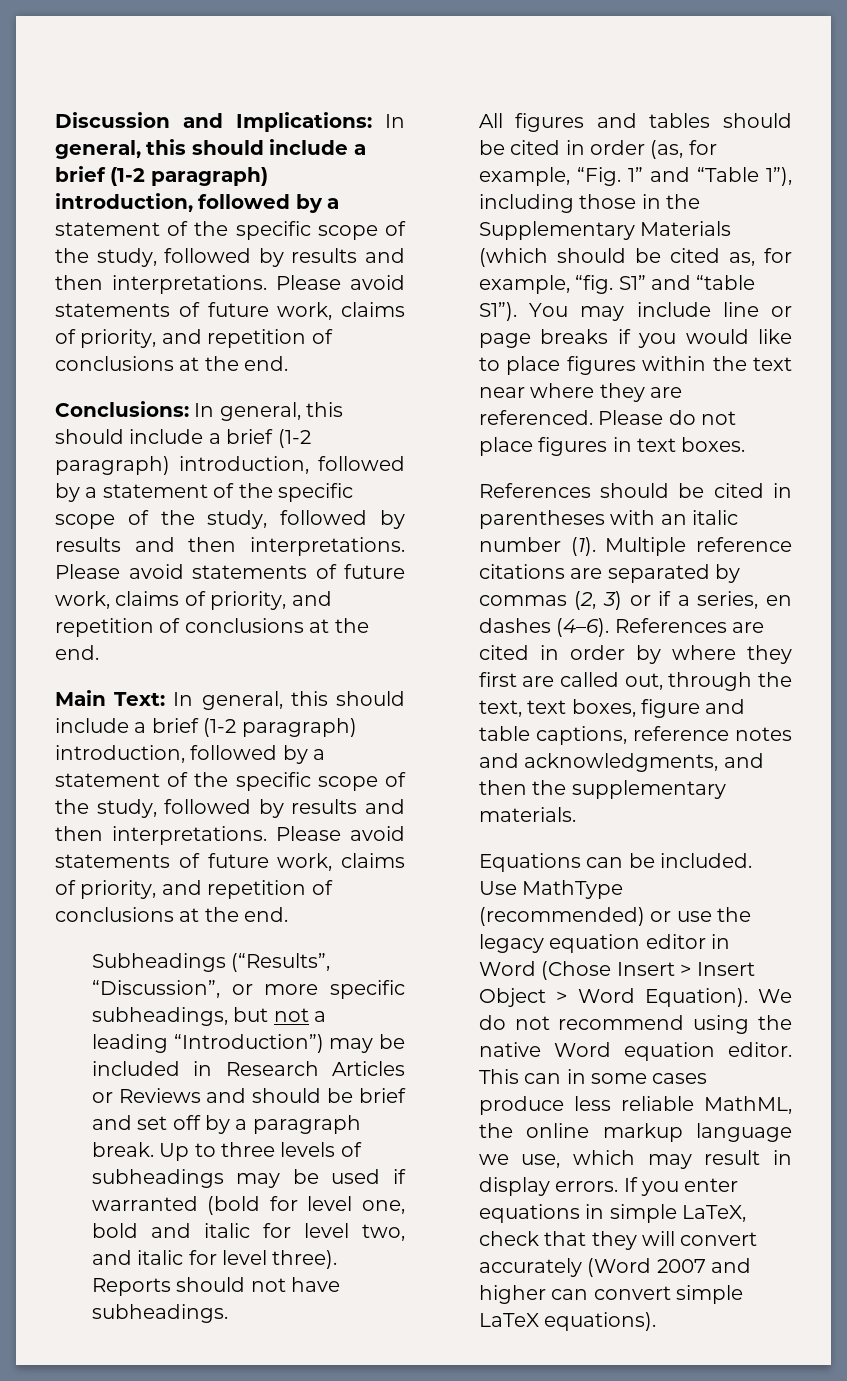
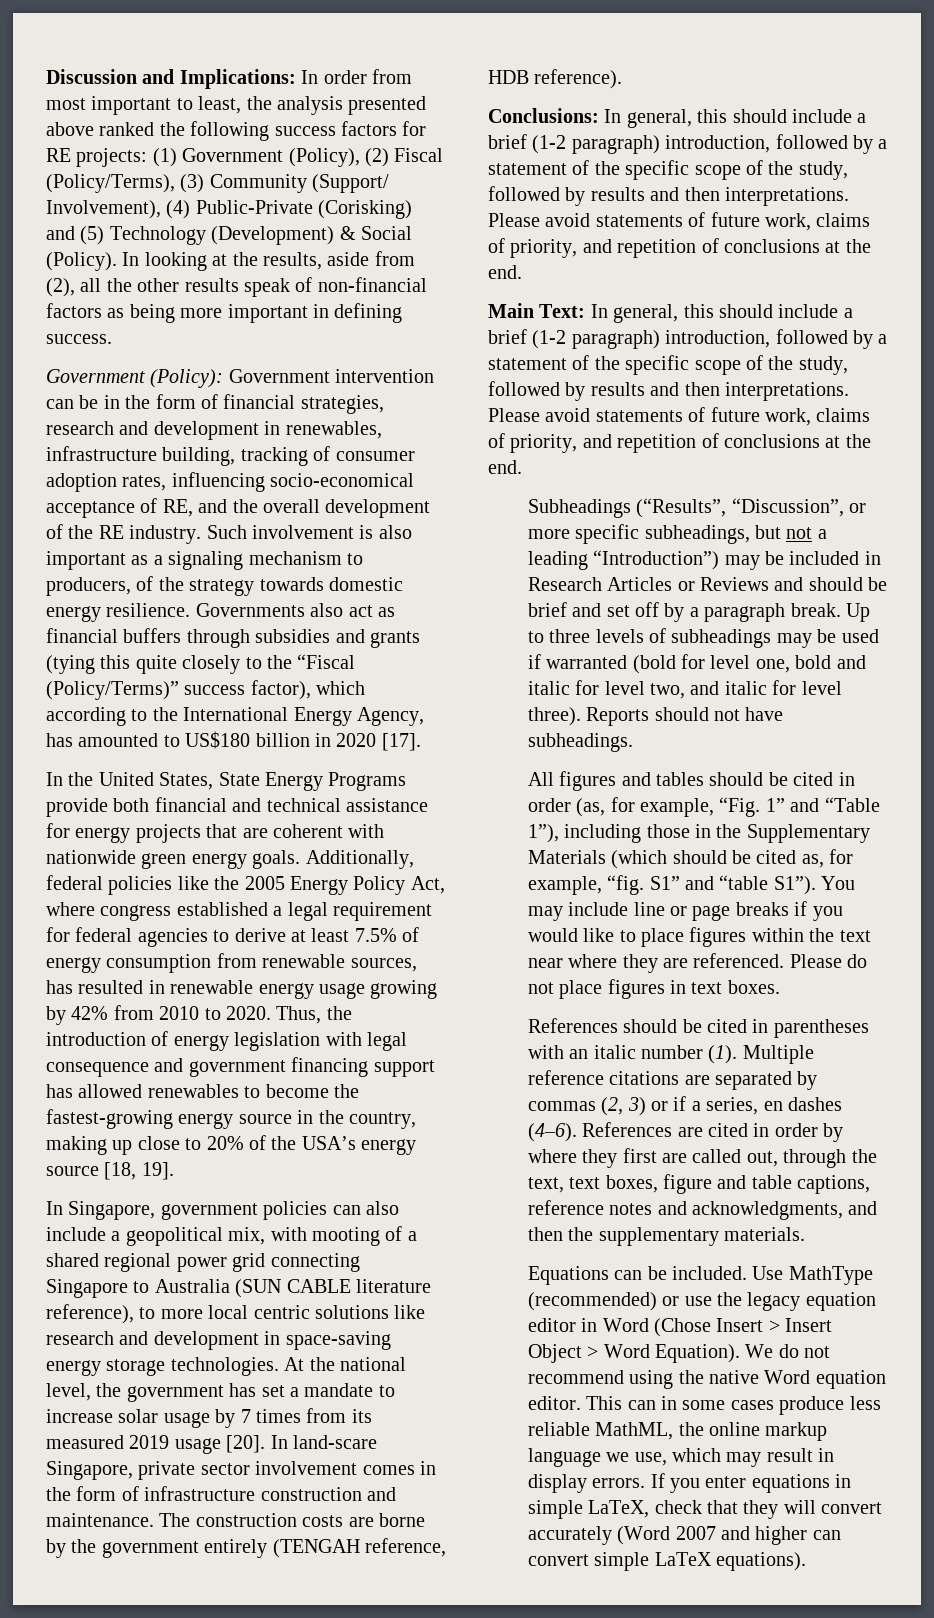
[55,139,366,159] [55,166,268,186] [55,193,340,213] [55,221,406,240] [55,248,405,267] [55,275,405,294] [55,302,405,320] [55,329,333,348] [55,356,289,371] general, this should include a brief (1-2 paragraph) introduction, followed by a statement of the specific scope of the study, followed by results and then interpretations. Please avoid statements of future work, claims of priority, and repetition of conclusions at the end. -> [323,69,412,84] [46,96,427,115] [46,121,427,141] [46,148,444,167] [46,174,390,193] [46,200,413,219] [46,226,412,245] [46,251,415,271] [46,277,427,297] [46,303,403,323] [46,334,112,344] [46,369,435,388] [46,394,384,414] [46,421,382,440] [46,446,415,466] [46,472,415,492] [46,498,431,518] [46,524,412,544] [46,551,363,570] [46,576,403,596] [46,603,395,622] [46,628,420,648] [46,654,356,674] [46,680,366,700] [46,707,424,726] [46,731,421,751] [46,772,407,791] [46,797,428,817] [46,823,385,843] [46,850,414,869] [46,875,445,895] [46,902,432,921] [46,927,420,947] [46,953,417,973] [46,980,438,999] [46,1005,352,1025] [46,1031,407,1051] [46,1057,435,1077] [46,1084,359,1098] [46,1109,416,1129] [46,1135,417,1155] [46,1162,174,1180] [46,1201,399,1220] [46,1226,417,1246] [46,1253,360,1272] [46,1279,431,1298] [46,1304,426,1324] [46,1331,391,1350] [46,1357,406,1376] [46,1383,395,1402] [46,1408,372,1428] [46,1435,377,1454] [46,1461,436,1480] [46,1486,396,1501] [46,1513,425,1527] [46,1538,446,1558] [488,69,623,89] order from most important to least, the analysis presented above ranked the following success factors for RE projects: (1) Government (Policy), (2) Fiscal (Policy/Terms), (3) Community (Support/ Involvement), (4) Public-Private (Corisking) and (5) Technology (Development) & Social (Policy). In looking at the results, aside from (2), all the other results speak of non-financial factors as being more important in defining success. // Government (Policy): Government intervention can be in the form of financial strategies, research and development in renewables, infrastructure building, tracking of consumer adoption rates, influencing socio-economical acceptance of RE, and the overall development of the RE industry. Such involvement is also important as a signaling mechanism to producers, of the strategy towards domestic energy resilience. Governments also act as financial buffers through subsidies and grants (tying this quite closely to the “Fiscal (Policy/Terms)” success factor), which according to the International Energy Agency, has amounted to US$180 billion in 2020 [17]. // In the United States, State Energy Programs provide both financial and technical assistance for energy projects that are coherent with nationwide green energy goals. Additionally, federal policies like the 2005 Energy Policy Act, where congress established a legal requirement for federal agencies to derive at least 7.5% of energy consumption from renewable sources, has resulted in renewable energy usage growing by 42% from 2010 to 2020. Thus, the introduction of energy legislation with legal consequence and government financing support has allowed renewables to become the fastest-growing energy source in the country, making up close to 20% of the USA’s energy source [18, 19]. // In Singapore, government policies can also include a geopolitical mix, with mooting of a shared regional power grid connecting Singapore to Australia (SUN CABLE literature reference), to more local centric solutions like research and development in space-saving energy storage technologies. At the national level, the government has set a mandate to increase solar usage by 7 times from its measured 2019 usage [20]. In land-scare Singapore, private sector involvement comes in the form of infrastructure construction and maintenance. The construction costs are borne by the government entirely (TENGAH reference, HDB reference).

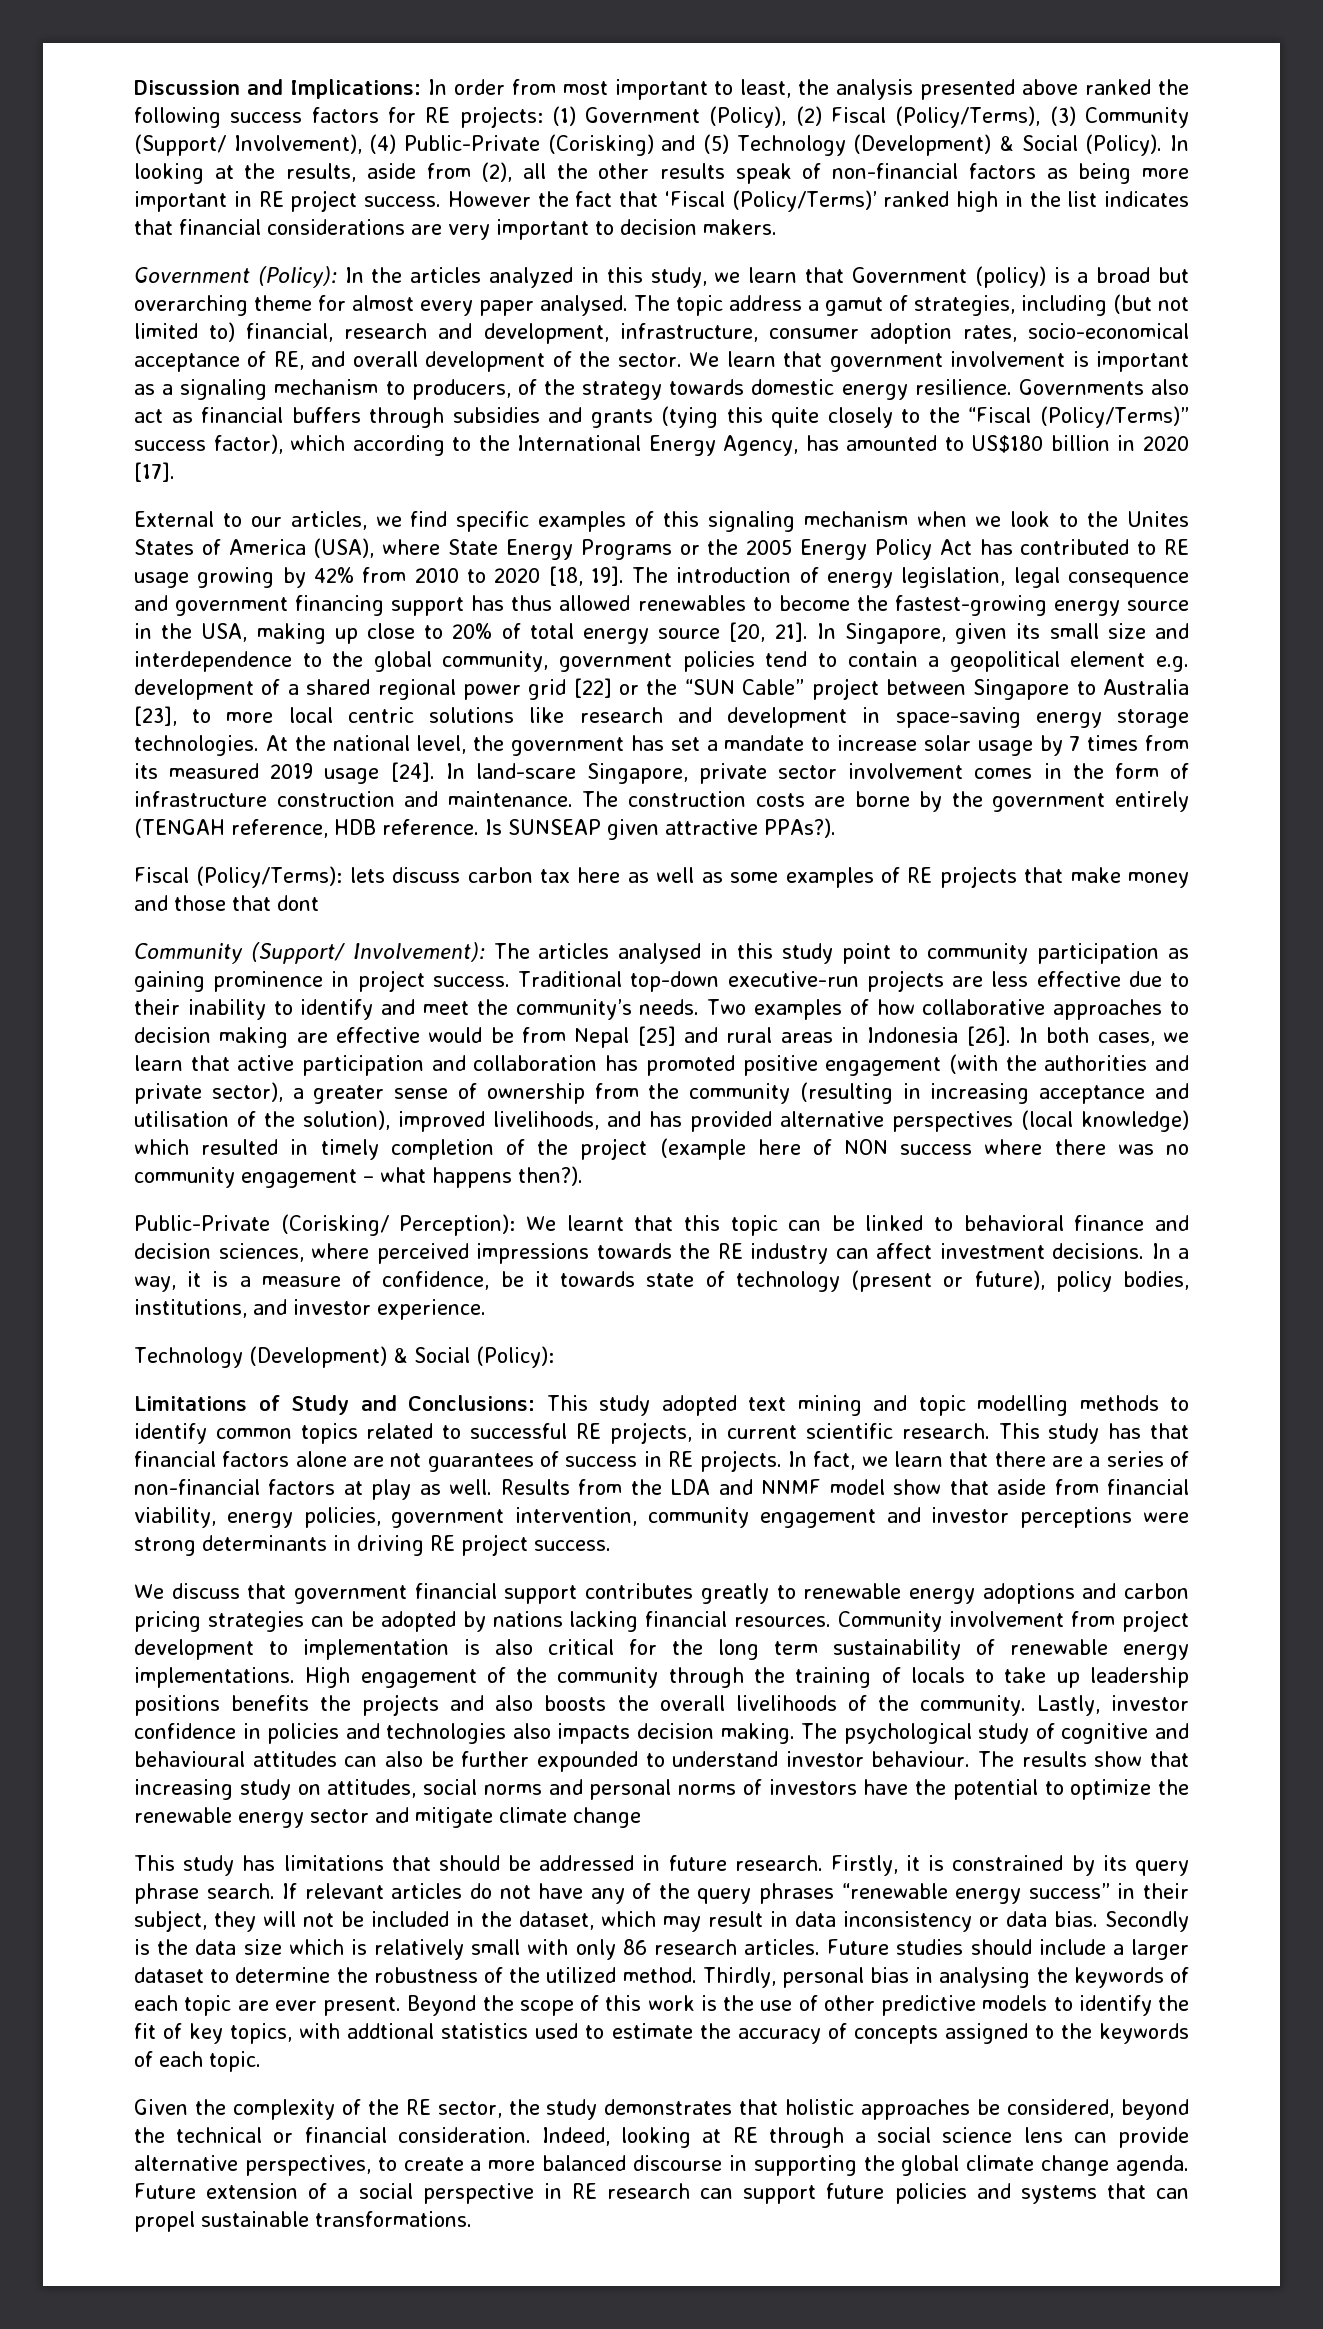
[334,303,403,323] [46,334,112,344] [46,369,435,388] [46,394,384,414] [46,421,382,440] [46,446,331,466] defining success. // Government (Policy): Government intervention can be in the form of financial strategies, research and development in renewables, infrastructure building, tracking of -> [258,190,1189,212] [134,219,777,240] [134,266,1190,288] [134,294,1189,316] [134,322,758,344] RE project success. However the fact that ‘Fiscal (Policy/Terms)’ ranked high in the list indicates that financial considerations are very important to decision makers. // Government (Policy): In the articles analyzed in this study, we learn that Government (policy) is a broad but overarching theme for almost every paper analysed. The topic address a gamut of strategies, including (but not limited to) financial, research and development, infrastructure,
[171,472,265,492] influencing -> (1017, 333) none
[232,499,258,513] the -> (346, 359) none
[98,525,247,544] RE industry. Such -> [617,351,943,372] sector. We learn that government
[378,525,412,539] also -> (1089, 359) none
[46,772,407,791] [46,797,428,817] [46,823,385,843] [46,850,414,869] [46,875,445,895] [46,902,432,921] [46,927,420,947] [46,953,417,973] [46,980,314,999] In the United States, State Energy Programs provide both financial and technical assistance for energy projects that are coherent with nationwide green energy goals. Additionally, federal policies like the 2005 Energy Policy Act, where congress established a legal requirement for federal agencies to derive at least 7.5% of energy consumption from renewable sources, has resulted in renewable energy -> [134,511,1189,532] [134,538,1190,560] External to our articles, we find specific examples of this signaling mechanism when we look to the Unites States of America (USA), where State Energy Programs or the 2005 Energy Policy Act has contributed to RE
[226,1006,352,1024] 2020. Thus, the -> [494,566,669,586] 2020 [18, 19]. The
[234,1032,362,1051] legislation with -> [901,567,1006,588] legislation,
(73, 1091) none -> [511,595,553,611] thus
[349,1112,416,1129] country, -> [201,623,248,642] USA,
[271,1136,417,1155] [46,1162,174,1180] [46,1201,399,1220] [46,1227,380,1246] the USA’s energy source [18, 19]. // In Singapore, government policies can also include a geopolitical mix, with mooting -> [529,622,1190,644] [134,651,1190,672] [134,679,254,700] total energy source [20, 21]. In Singapore, given its small size and interdependence to the global community, government policies tend to contain a geopolitical element e.g. development
[270,1253,360,1272] [46,1279,431,1298] [46,1304,134,1324] connecting Singapore to Australia (SUN CABLE literature reference), -> [573,678,1189,700] [134,706,177,726] [22] or the “SUN Cable” project between Singapore to Australia [23],
[226,1435,266,1453] [20]. -> [390,762,435,782] [24].
[534,69,623,89] [488,108,867,128] [488,134,888,154] [488,160,848,180] [488,186,849,206] [488,212,871,231] [488,238,871,258] [488,265,522,279] [488,303,853,323] [488,329,888,349] [488,355,848,375] [488,381,849,401] [488,407,871,426] [488,433,871,453] [488,460,522,474] [527,498,867,518] [527,524,827,544] [527,550,881,570] [527,577,888,591] [527,602,871,622] [527,628,879,648] [527,654,866,674] [527,680,842,699] [527,707,784,726] [527,733,633,752] [527,771,855,791] [527,797,880,817] [527,824,870,843] [527,849,854,869] [527,875,856,895] [527,901,843,921] [527,927,871,947] [527,953,868,973] [527,979,780,999] [527,1018,869,1038] [527,1045,814,1064] [527,1070,818,1090] [527,1096,843,1116] [527,1122,844,1142] [527,1148,877,1168] [527,1174,871,1194] [527,1200,878,1220] [527,1227,806,1246] [527,1266,873,1285] [527,1292,876,1311] [527,1318,833,1337] [527,1344,831,1363] [527,1370,886,1389] [527,1396,881,1415] [527,1422,828,1441] [527,1448,835,1467] [527,1473,852,1493] [527,1500,883,1519] [527,1526,841,1545] [527,1552,807,1571] reference). // Conclusions: In general, this should include a brief (1-2 paragraph) introduction, followed by a statement of the specific scope of the study, followed by results and then interpretations. Please avoid statements of future work, claims of priority, and repetition of conclusions at the end. // Main Text: In general, this should include a brief (1-2 paragraph) introduction, followed by a statement of the specific scope of the study, followed by results and then interpretations. Please avoid statements of future work, claims of priority, and repetition of conclusions at the end. // Subheadings (“Results”, “Discussion”, or more specific subheadings, but not a leading “Introduction”) may be included in Research Articles or Reviews and should be brief and set off by a paragraph break. Up to three levels of subheadings may be used if warranted (bold for level one, bold and italic for level two, and italic for level three). Reports should not have subheadings. // All figures and tables should be cited in order (as, for example, “Fig. 1” and “Table 1”), including those in the Supplementary Materials (which should be cited as, for example, “fig. S1” and “table S1”). You may include line or page breaks if you would like to place figures within the text near where they are referenced. Please do not place figures in text boxes. // References should be cited in parentheses with an italic number (1). Multiple reference citations are separated by commas (2, 3) or if a series, en dashes (4–6). References are cited in order by where they first are called out, through the text, text boxes, figure and table captions, reference notes and acknowledgments, and then the supplementary materials. // Equations can be included. Use MathType (recommended) or use the legacy equation editor in Word (Chose Insert > Insert Object > Word Equation). We do not recommend using the native Word equation editor. This can in some cases produce less reliable MathML, the online markup language we use, which may result in display errors. If you enter equations in simple LaTeX, check that they will convert accurately (Word 2007 and higher can convert simple LaTeX equations). -> [382,818,836,840] [134,866,1189,888] [134,895,319,911] [134,942,1189,964] [134,970,1190,992] [134,999,1190,1020] [134,1026,1190,1048] [134,1054,1190,1076] [134,1082,1190,1104] [134,1110,1189,1132] [134,1138,1189,1160] [134,1166,583,1188] [134,1214,1189,1236] [134,1243,1189,1264] [134,1270,1189,1292] [134,1299,486,1320] [134,1346,554,1368] [134,1395,1189,1416] [134,1422,1189,1444] [134,1450,1190,1472] [134,1479,1190,1500] [134,1507,1189,1528] [134,1534,611,1556] [134,1583,1190,1604] [134,1610,1189,1632] [134,1639,1189,1660] [134,1667,1190,1688] [134,1694,1189,1716] [134,1723,1189,1744] [134,1751,1189,1772] [134,1779,1189,1800] [134,1807,641,1828] [134,1855,1189,1876] [134,1883,1190,1904] [134,1910,1189,1932] [134,1939,1189,1960] [134,1967,1189,1988] [134,1995,1189,2016] [134,2023,1189,2044] [134,2051,261,2072] [134,2099,1189,2120] [134,2127,1190,2148] [134,2155,1189,2176] [134,2183,1189,2204] [134,2211,472,2232] reference. Is SUNSEAP given attractive PPAs?). // Fiscal (Policy/Terms): lets discuss carbon tax here as well as some examples of RE projects that make money and those that dont // Community (Support/ Involvement): The articles analysed in this study point to community participation as gaining prominence in project success. Traditional top-down executive-run projects are less effective due to their inability to identify and meet the community’s needs. Two examples of how collaborative approaches to decision making are effective would be from Nepal [25] and rural areas in Indonesia [26]. In both cases, we learn that active participation and collaboration has promoted positive engagement (with the authorities and private sector), a greater sense of ownership from the community (resulting in increasing acceptance and utilisation of the solution), improved livelihoods, and has provided alternative perspectives (local knowledge) which resulted in timely completion of the project (example here of NON success where there was no community engagement – what happens then?). // Public-Private (Corisking/ Perception): We learnt that this topic can be linked to behavioral finance and decision sciences, where perceived impressions towards the RE industry can affect investment decisions. In a way, it is a measure of confidence, be it towards state of technology (present or future), policy bodies, institutions, and investor experience. // Technology (Development) & Social (Policy): // Limitations of Study and Conclusions: This study adopted text mining and topic modelling methods to identify common topics related to successful RE projects, in current scientific research. This study has that financial factors alone are not guarantees of success in RE projects. In fact, we learn that there are a series of non-financial factors at play as well. Results from the LDA and NNMF model show that aside from financial viability, energy policies, government intervention, community engagement and investor perceptions were strong determinants in driving RE project success. // We discuss that government financial support contributes greatly to renewable energy adoptions and carbon pricing strategies can be adopted by nations lacking financial resources. Community involvement from project development to implementation is also critical for the long term sustainability of renewable energy implementations. High engagement of the community through the training of locals to take up leadership positions benefits the projects and also boosts the overall livelihoods of the community. Lastly, investor confidence in policies and technologies also impacts decision making. The psychological study of cognitive and behavioural attitudes can also be further expounded to understand investor behaviour. The results show that increasing study on attitudes, social norms and personal norms of investors have the potential to optimize the renewable energy sector and mitigate climate change // This study has limitations that should be addressed in future research. Firstly, it is constrained by its query phrase search. If relevant articles do not have any of the query phrases “renewable energy success” in their subject, they will not be included in the dataset, which may result in data inconsistency or data bias. Secondly is the data size which is relatively small with only 86 research articles. Future studies should include a larger dataset to determine the robustness of the utilized method. Thirdly, personal bias in analysing the keywords of each topic are ever present. Beyond the scope of this work is the use of other predictive models to identify the fit of key topics, with addtional statistics used to estimate the accuracy of concepts assigned to the keywords of each topic. // Given the complexity of the RE sector, the study demonstrates that holistic approaches be considered, beyond the technical or financial consideration. Indeed, looking at RE through a social science lens can provide alternative perspectives, to create a more balanced discourse in supporting the global climate change agenda. Future extension of a social perspective in RE research can support future policies and systems that can propel sustainable transformations.

